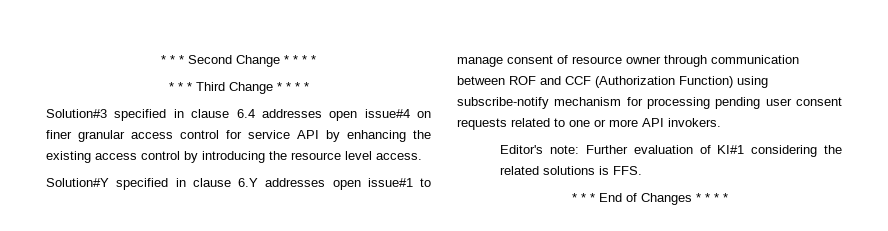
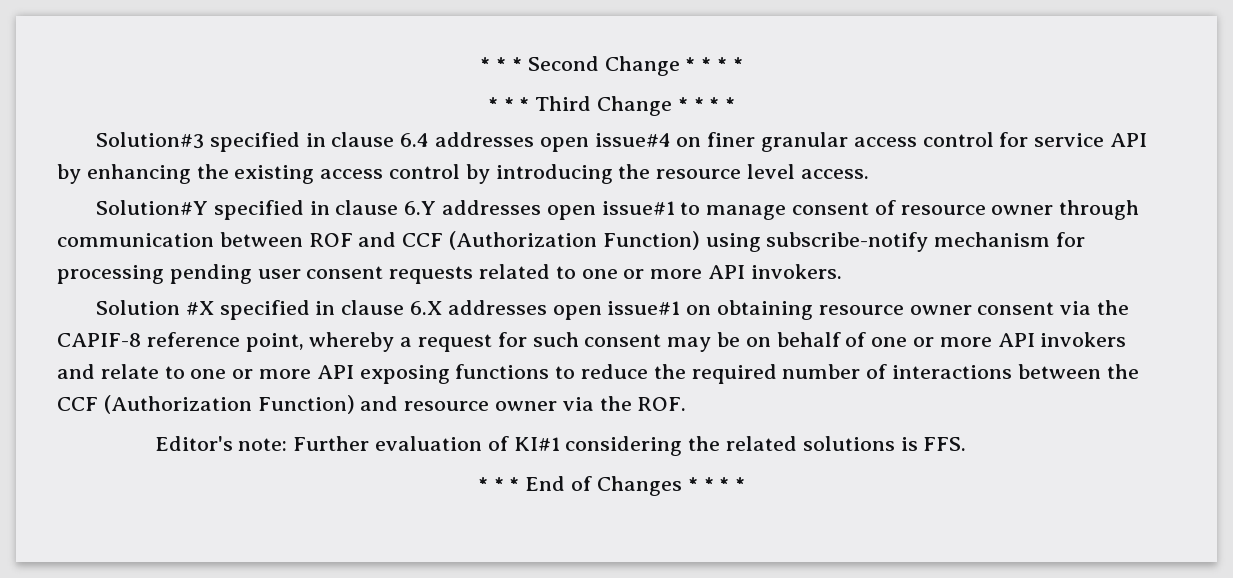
(721, 122) none -> [96,300,1130,320] [57,332,1127,352] [57,364,1139,384] [57,395,687,414] // Solution #X specified in clause 6.X addresses open issue#1 on obtaining resource owner consent via the CAPIF-8 reference point, whereby a request for such consent may be on behalf of one or more API invokers and relate to one or more API exposing functions to reduce the required number of interactions between the CCF (Authorization Function) and resource owner via the ROF.

